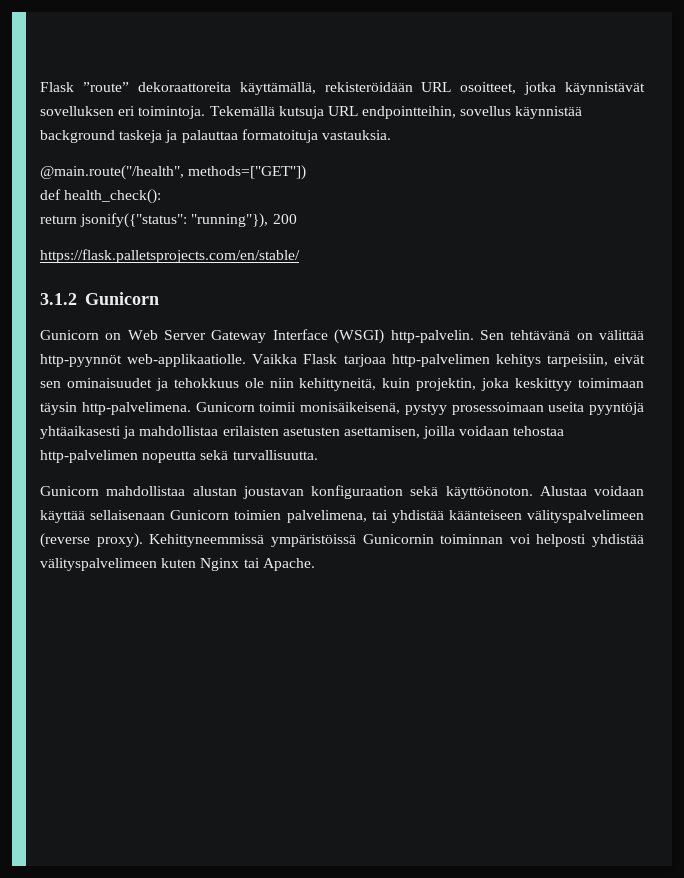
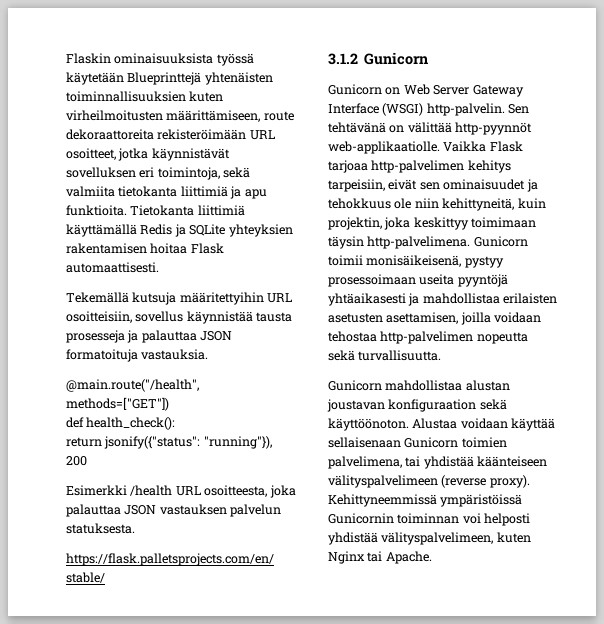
[40,82,413,95] Flask ”route” dekoraattoreita käyttämällä, rekisteröidään -> [66,53,254,66] [66,72,273,85] [66,91,224,102] [66,110,294,122] [66,129,247,140] Flaskin ominaisuuksista työssä käytetään Blueprinttejä yhtenäisten toiminnallisuuksien kuten virheilmoitusten määrittämiseen, route dekoraattoreita rekisteröimään
[138,106,583,119] [40,130,163,143] toimintoja. Tekemällä kutsuja URL endpointteihin, sovellus käynnistää background taskeja -> [157,167,251,180] [66,186,267,199] [66,205,245,216] [66,224,293,237] [66,243,224,254] [66,262,159,273] [66,292,293,305] [66,311,293,324] [66,330,125,343] toimintoja, sekä valmiita tietokanta liittimiä ja apu funktioita. Tietokanta liittimiä käyttämällä Redis ja SQLite yhteyksien rakentamisen hoitaa Flask automaattisesti. // Tekemällä kutsuja määritettyihin URL osoitteisiin, sovellus käynnistää tausta prosesseja
(238, 136) none -> [200,331,233,341] JSON
(297, 219) none -> [66,485,296,498] [66,504,282,517] [66,523,135,534] // Esimerkki /health URL osoitteesta, joka palauttaa JSON vastauksen palvelun statuksesta.
[40,558,157,571] välityspalvelimeen -> [381,532,494,545] välityspalvelimeen,

